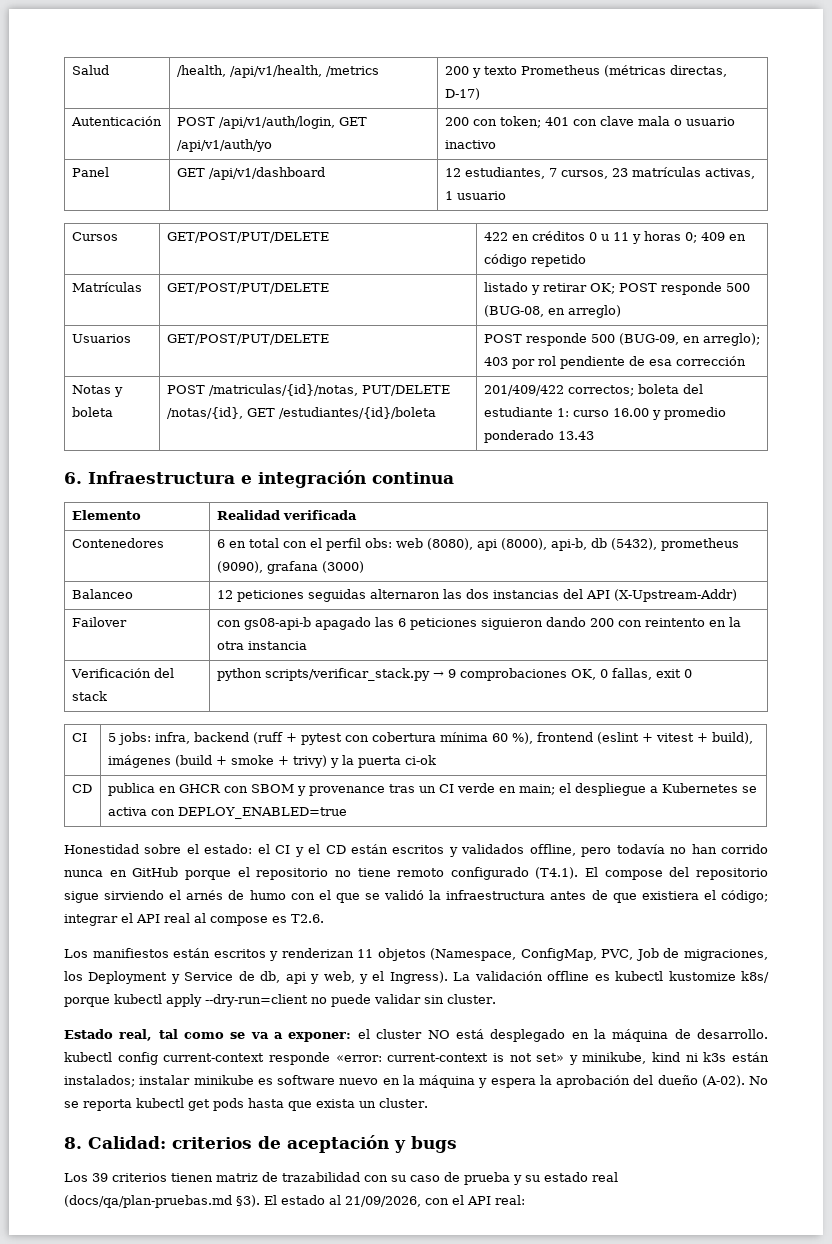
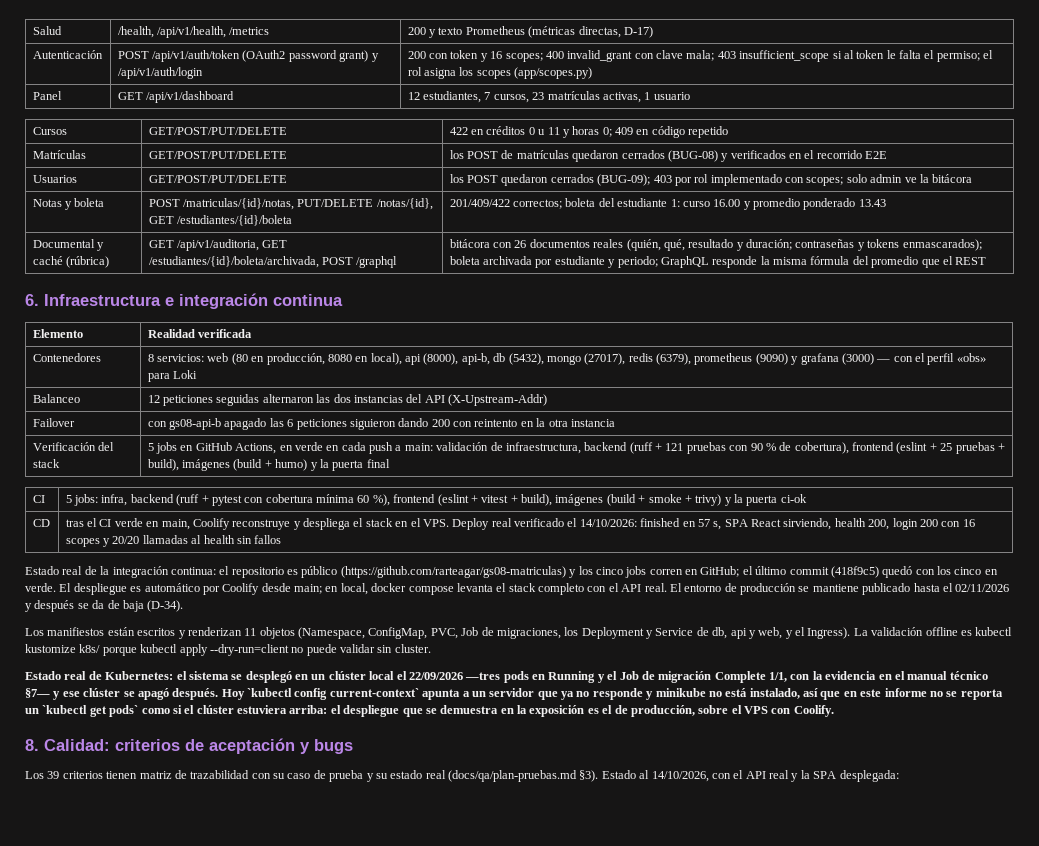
[218,116,367,129] [176,139,272,152] [444,116,735,128] [444,140,496,149] /api/v1/auth/login, GET /api/v1/auth/yo | 200 con token; 401 con clave mala o usuario inactivo -> [152,50,379,62] [117,67,203,79] [407,50,994,62] [407,67,593,79] /api/v1/auth/token (OAuth2 password grant) y /api/v1/auth/login | 200 con token y 16 scopes; 400 invalid_grant con clave mala; 403 insufficient_scope si al token le falta el permiso; el rol asigna los scopes (app/scopes.py)
[483,282,750,295] [483,305,621,318] [71,334,131,343] [166,334,329,345] [483,333,760,346] [483,356,746,369] listado y retirar OK; POST responde 500 (BUG-08, en arreglo) // Usuarios | GET/POST/PUT/DELETE | POST responde 500 (BUG-09, en arreglo); 403 por rol pendiente de esa corrección -> [449,150,888,162] [32,175,77,183] [148,175,287,183] [449,174,973,186] los POST de matrículas quedaron cerrados (BUG-08) y verificados en el recorrido E2E // Usuarios | GET/POST/PUT/DELETE | los POST quedaron cerrados (BUG-09); 403 por rol implementado con scopes; solo admin ve la bitácora
(594, 435) none -> [32,239,105,251] [32,256,110,268] [148,239,288,251] [148,256,398,268] [449,239,982,251] [449,256,987,268] // Documental y caché (rúbrica) | GET /api/v1/auditoria, GET /estudiantes/{id}/boleta/archivada, POST /graphql | bitácora con 26 documentos reales (quién, qué, resultado y duración; contraseñas y tokens enmascarados); boleta archivada por estudiante y periodo; GraphQL responde la misma fórmula del promedio que el REST
[216,538,473,551] 6 en total con el perfil obs: web (8080), -> [147,353,402,365] 8 servicios: web (80 en producción, 8080 en local),
[660,538,739,551] [216,561,364,574] prometheus (9090), grafana (3000) -> [546,353,986,365] [147,370,198,382] mongo (27017), redis (6379), prometheus (9090) y grafana (3000) — con el perfil «obs» para Loki
[216,668,692,681] python scripts/verificar_stack.py → 9 comprobaciones OK, 0 fallas, exit 0 -> [147,442,1005,454] [147,459,390,471] 5 jobs en GitHub Actions, en verde en cada push a main: validación de infraestructura, backend (ruff + 121 pruebas con 90 % de cobertura), frontend (eslint + 25 pruebas + build), imágenes (build + humo) y la puerta final
[107,783,757,796] [107,807,347,819] [64,844,769,857] [64,867,768,880] [64,890,768,903] [64,913,324,926] publica en GHCR con SBOM y provenance tras un CI verde en main; el despliegue a Kubernetes se activa con DEPLOY_ENABLED=true // Honestidad sobre el estado: el CI y el CD están escritos y validados offline, pero todavía no han corrido nunca en GitHub porque el repositorio no tiene remoto configurado (T4.1). El compose del repositorio sigue sirviendo el arnés de humo con el que se validó la infraestructura antes de que existiera el código; integrar el API real al compose es T2.6. -> [65,518,975,530] [65,535,282,547] [25,566,998,578] [25,583,1010,595] [25,600,184,612] tras el CI verde en main, Coolify reconstruye y despliega el stack en el VPS. Deploy real verificado el 14/10/2026: finished en 57 s, SPA React sirviendo, health 200, login 200 con 16 scopes y 20/20 llamadas al health sin fallos // Estado real de la integración continua: el repositorio es público (https://github.com/rarteagar/gs08-matriculas) y los cinco jobs corren en GitHub; el último commit (418f9c5) quedó con los cinco en verde. El despliegue es automático por Coolify desde main; en local, docker compose levanta el stack completo con el API real. El entorno de producción se mantiene publicado hasta el 02/11/2026 y después se da de baja (D-34).
[119,1029,769,1042] [64,1052,769,1065] [64,1075,768,1088] [64,1098,428,1111] real, tal como se va a exponer: el cluster NO está desplegado en la máquina de desarrollo. kubectl config current-context responde «error: current-context is not set» y minikube, kind ni k3s están instalados; instalar minikube es software nuevo en la máquina y espera la aprobación del dueño (A-02). No se reporta kubectl get pods hasta que exista un cluster. -> [64,671,988,683] [25,688,1003,700] [25,705,834,717] real de Kubernetes: el sistema se desplegó en un clúster local el 22/09/2026 —tres pods en Running y el Job de migración Complete 1/1, con la evidencia en el manual técnico §7— y ese clúster se apagó después. Hoy `kubectl config current-context` apunta a un servidor que ya no responde y minikube no está instalado, así que en este informe no se reporta un `kubectl get pods` como si el clúster estuviera arriba: el despliegue que se demuestra en la exposición es el de producción, sobre el VPS con Coolify.
[264,1195,525,1207] El estado al 21/09/2026, con el API real: -> [601,770,899,782] Estado al 14/10/2026, con el API real y la SPA desplegada:

